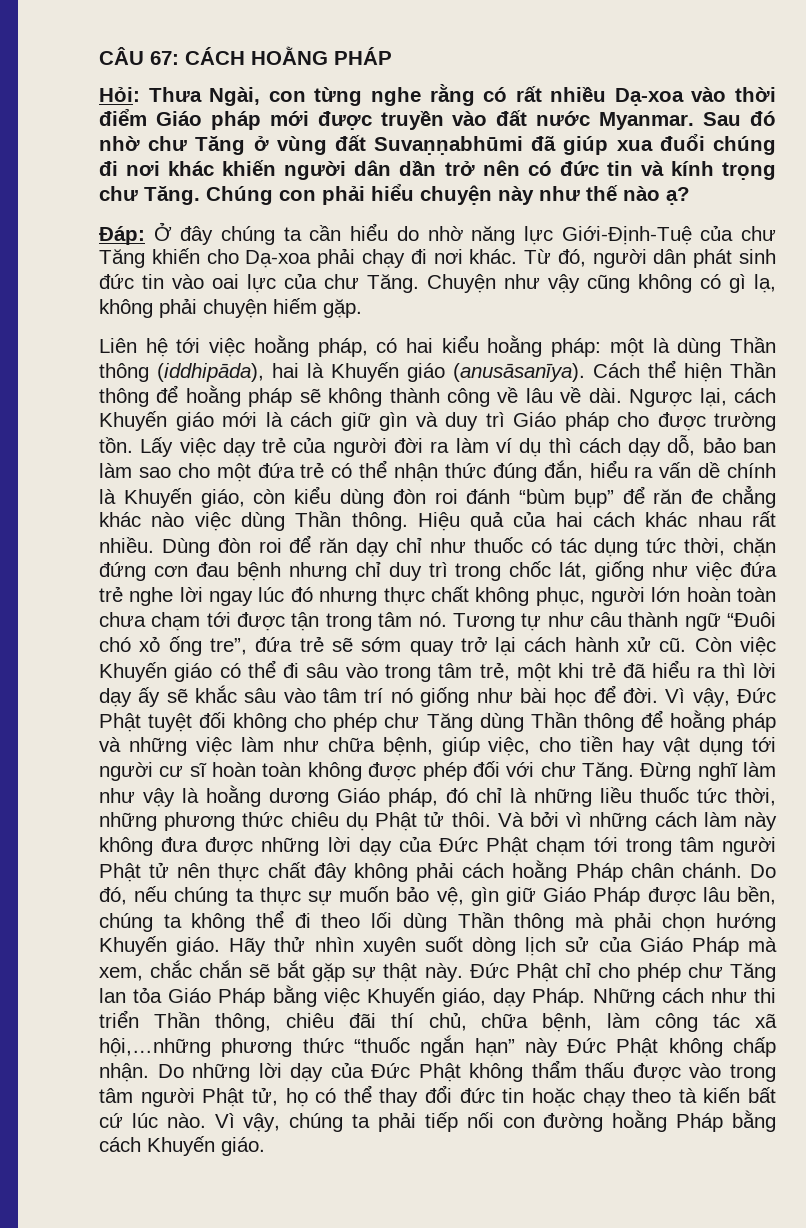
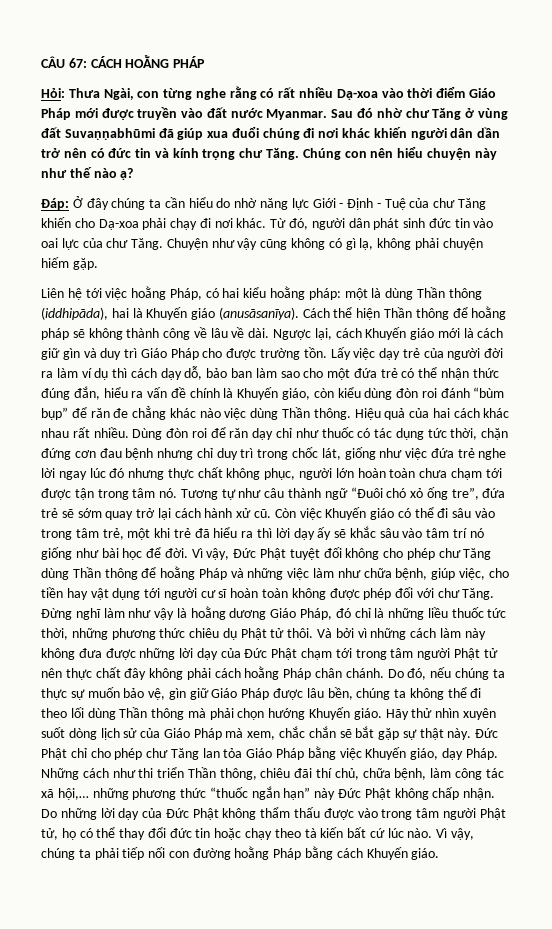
[210,111,261,130] pháp -> [41,108,71,120] Pháp
[322,186,365,205] phải -> [370,148,394,158] nên
[561,226,692,245] Giới-Định-Tuệ -> [312,198,406,210] Giới - Định - Tuệ
[317,338,368,357] pháp, -> [169,288,202,300] Pháp,
[564,412,609,431] pháp -> [170,348,199,360] Pháp
[698,462,721,478] dề -> [170,387,186,398] đề
[732,713,777,732] pháp -> [198,568,227,580] Pháp
[388,788,438,807] pháp, -> [300,608,333,620] Pháp,
[99,1038,211,1057] hội,…những -> [57,788,129,800] hội,… những

